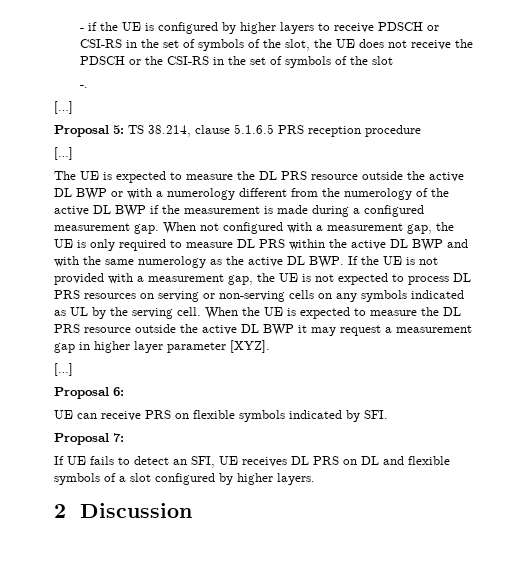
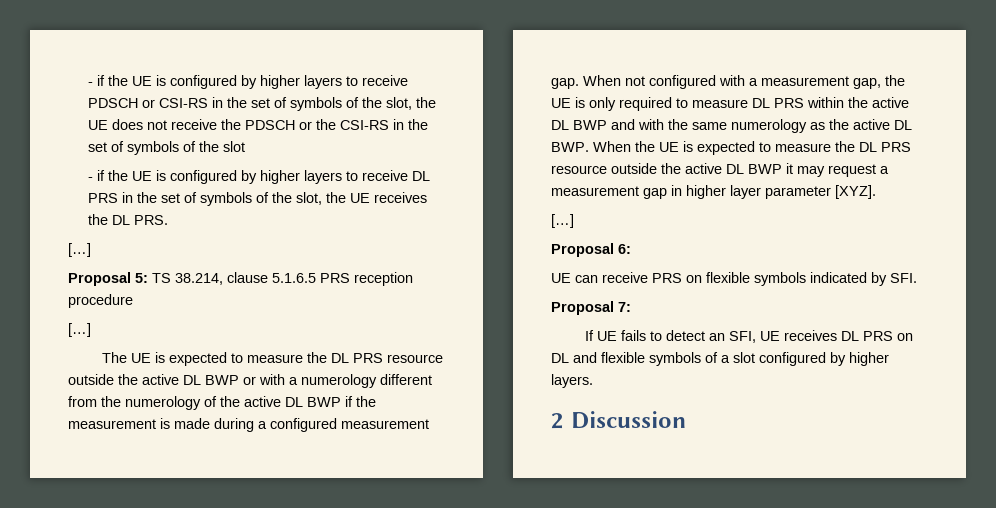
[79,85,88,88] -. -> [87,170,430,184] [87,192,427,206] [87,214,168,225] - if the UE is configured by higher layers to receive DL PRS in the set of symbols of the slot, the UE receives the DL PRS.
[348,256,438,265] [54,273,471,285] [54,290,464,302] [54,307,201,319] If the UE is not provided with a measurement gap, the UE is not expected to process DL PRS resources on serving or non-serving cells on any symbols indicated as UL by the serving cell. -> (589, 147) none

